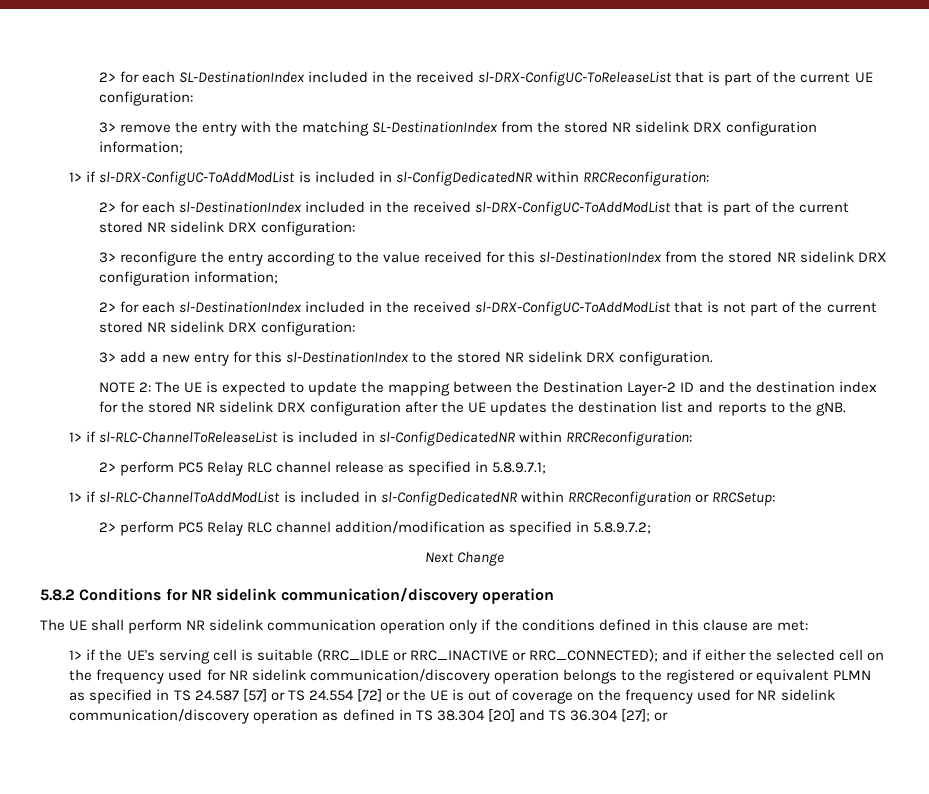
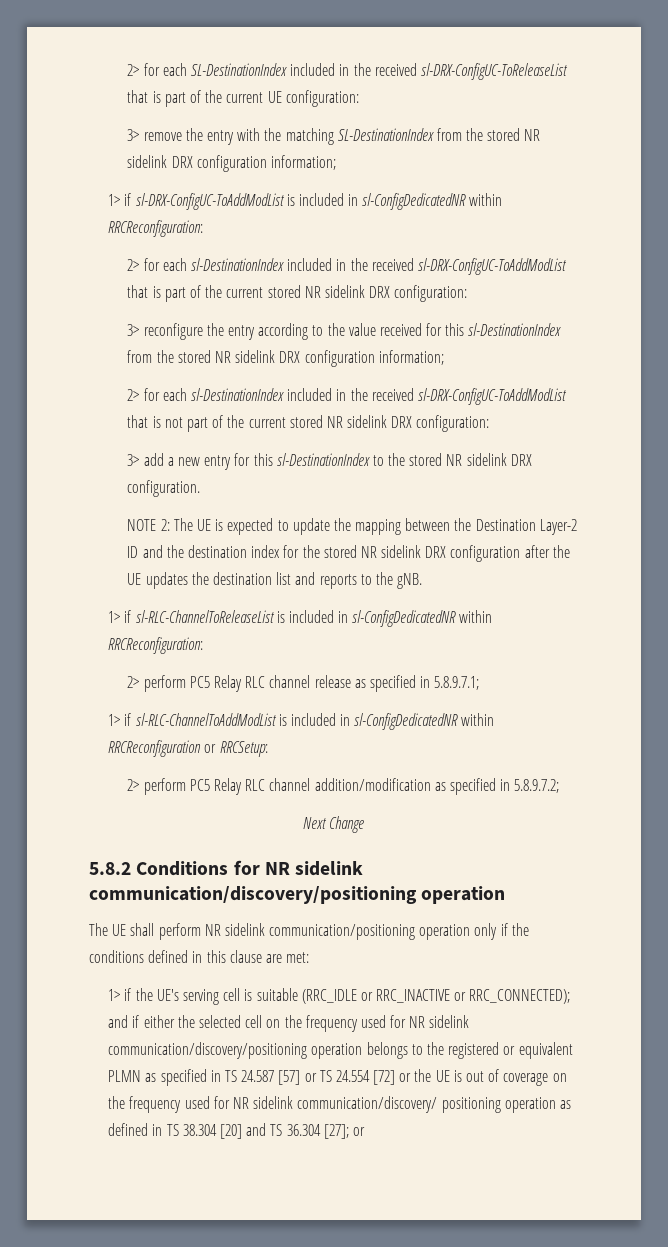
[280,588,478,605] communication/discovery -> [89,886,417,904] communication/discovery/positioning
[267,619,377,631] communication -> [269,924,416,940] communication/positioning
[309,669,490,684] communication/discovery -> [108,1042,308,1059] communication/discovery/positioning
[69,709,250,724] communication/discovery -> [297,1096,501,1113] communication/discovery/ positioning

